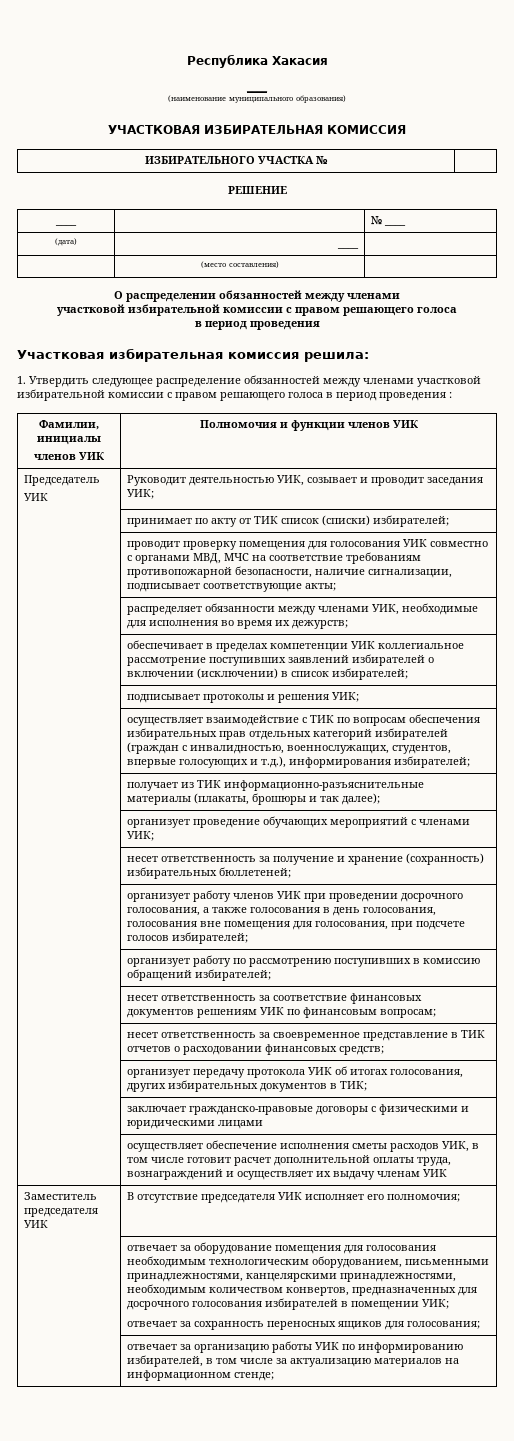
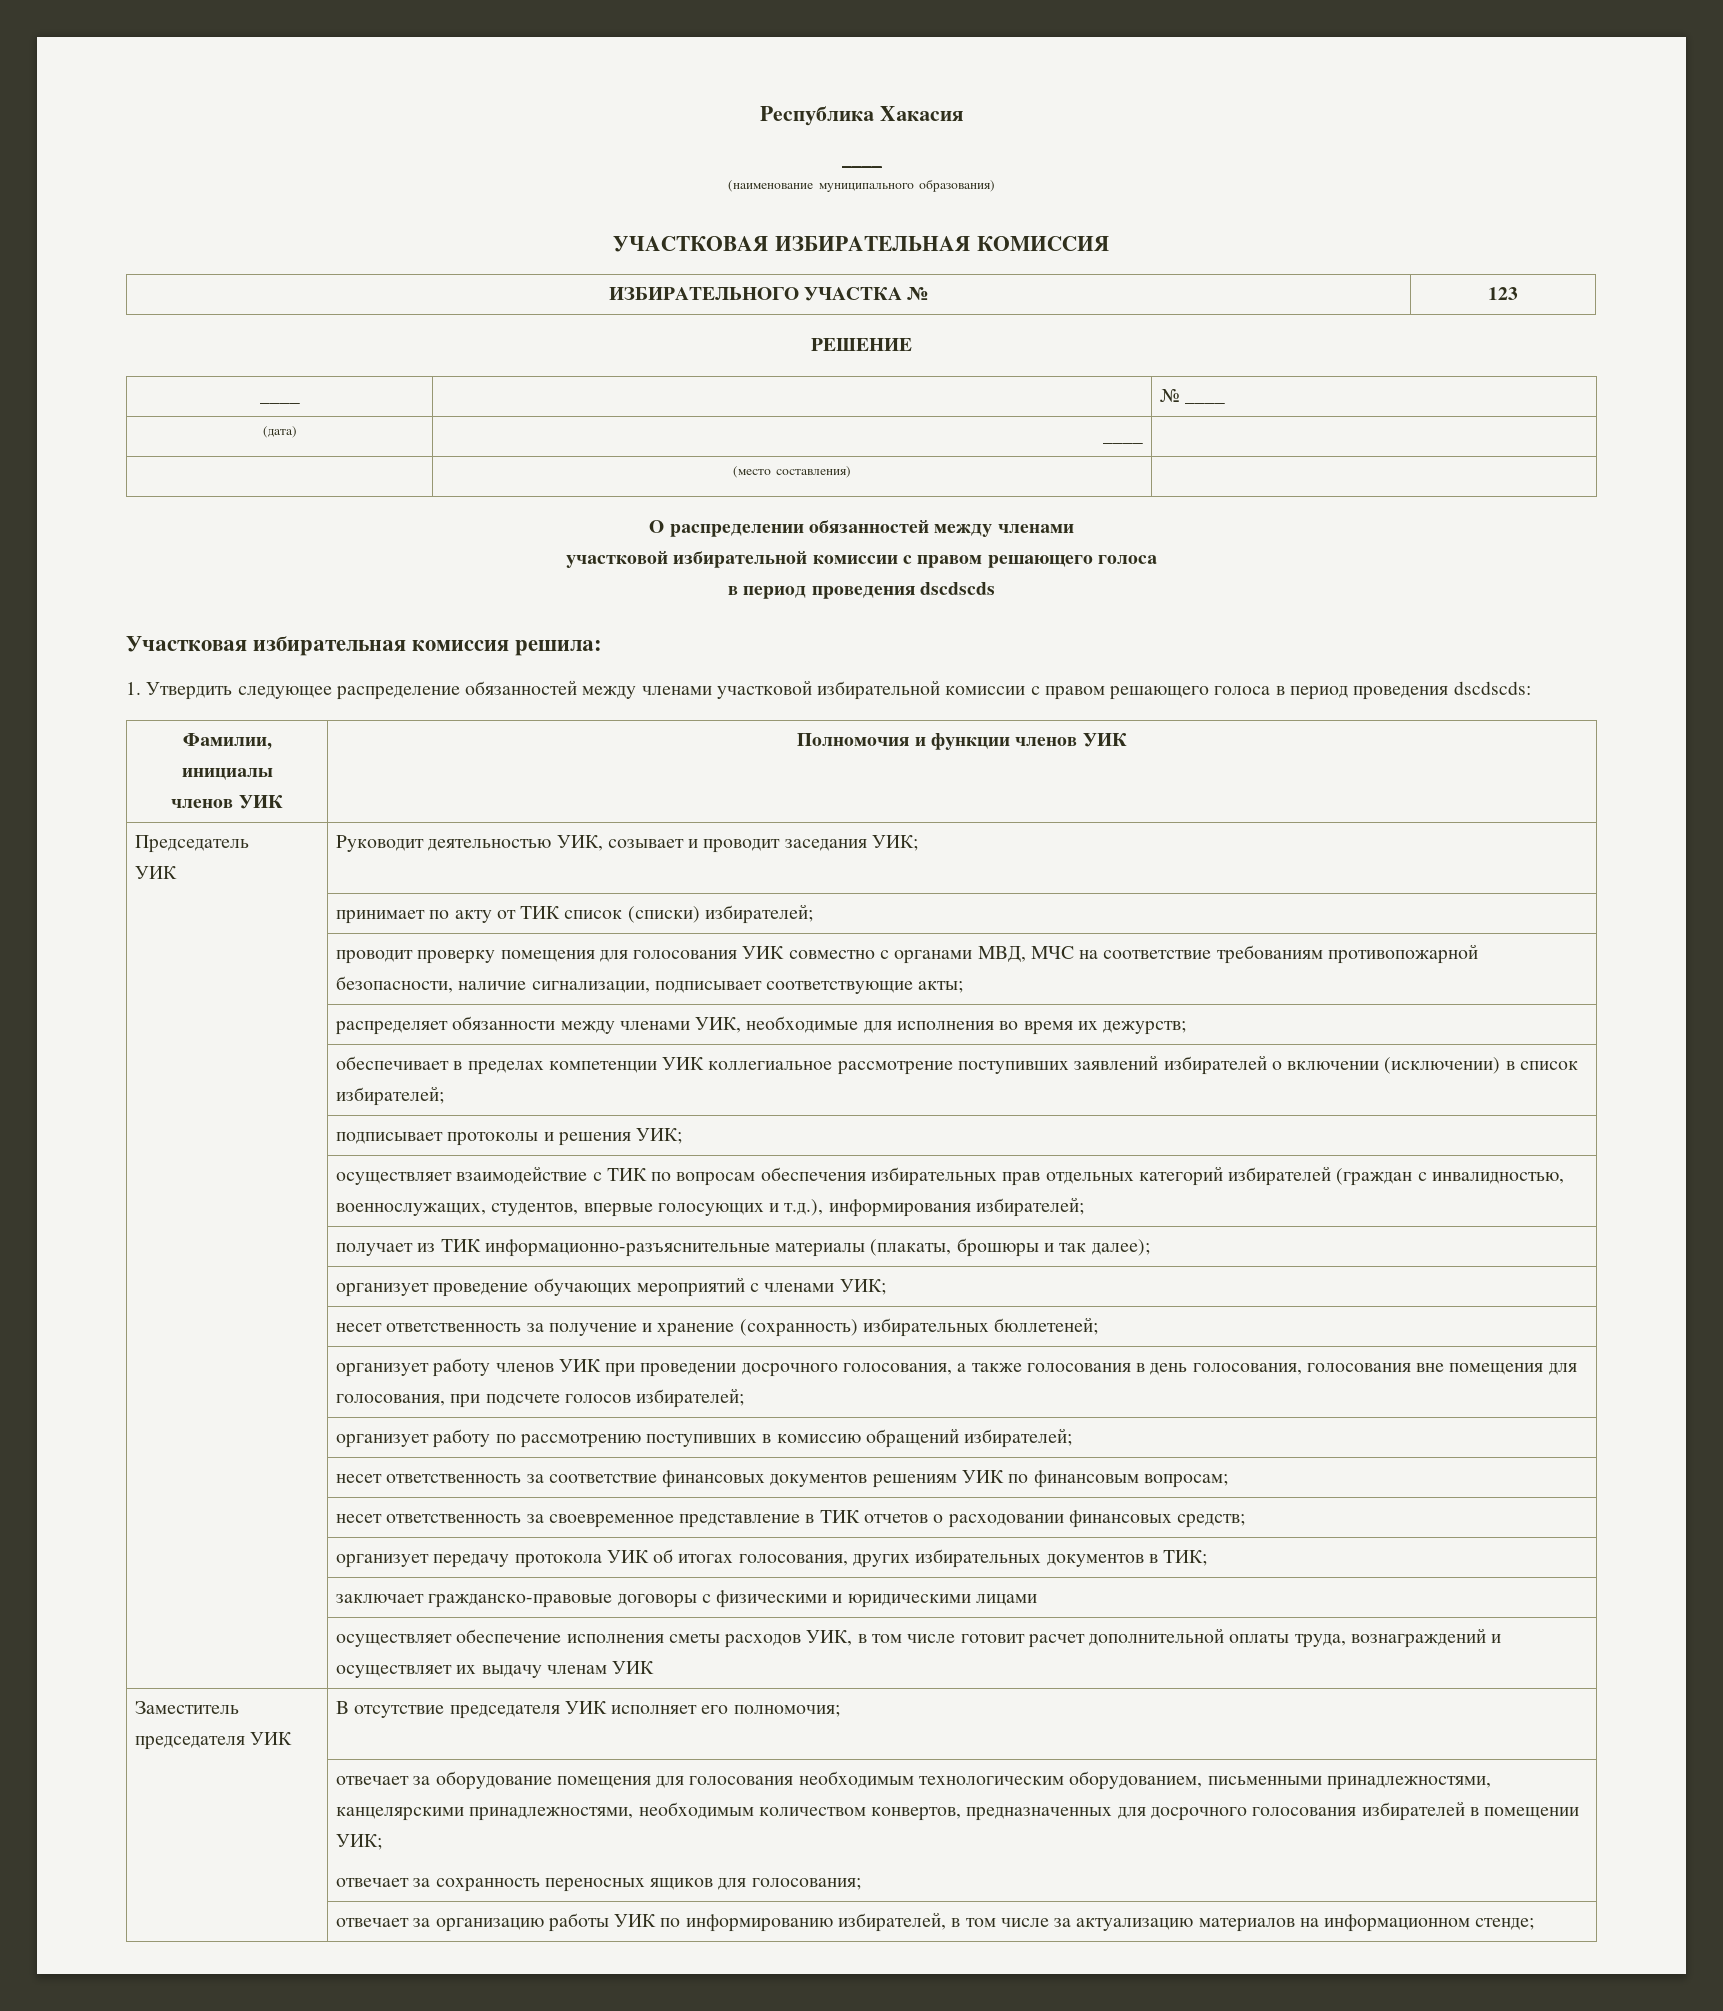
(328, 160) none -> [1488,287,1518,300] 123
(320, 325) none -> [919,582,995,595] dscdscds
[449,392,452,398] : -> [1453,681,1531,695] dscdscds:

